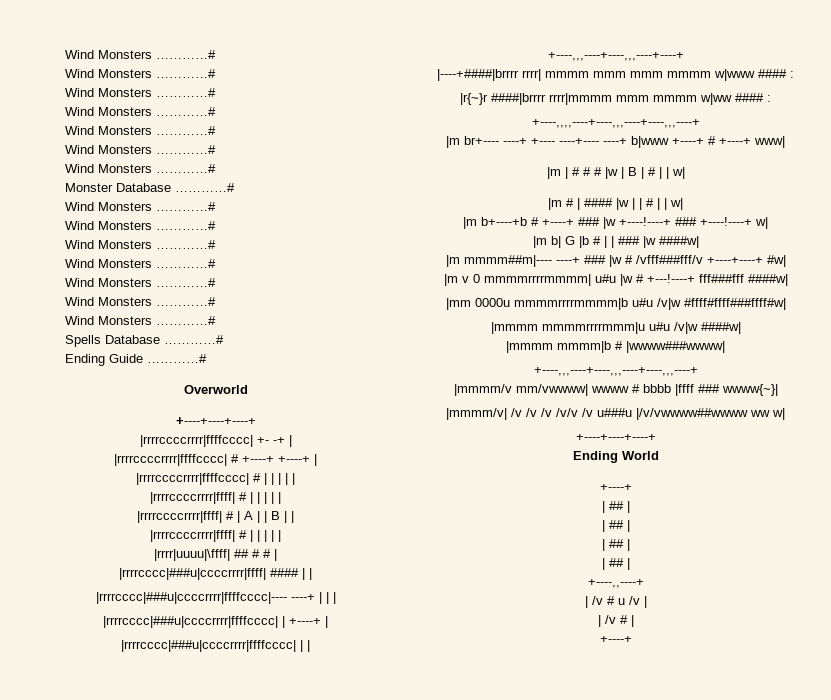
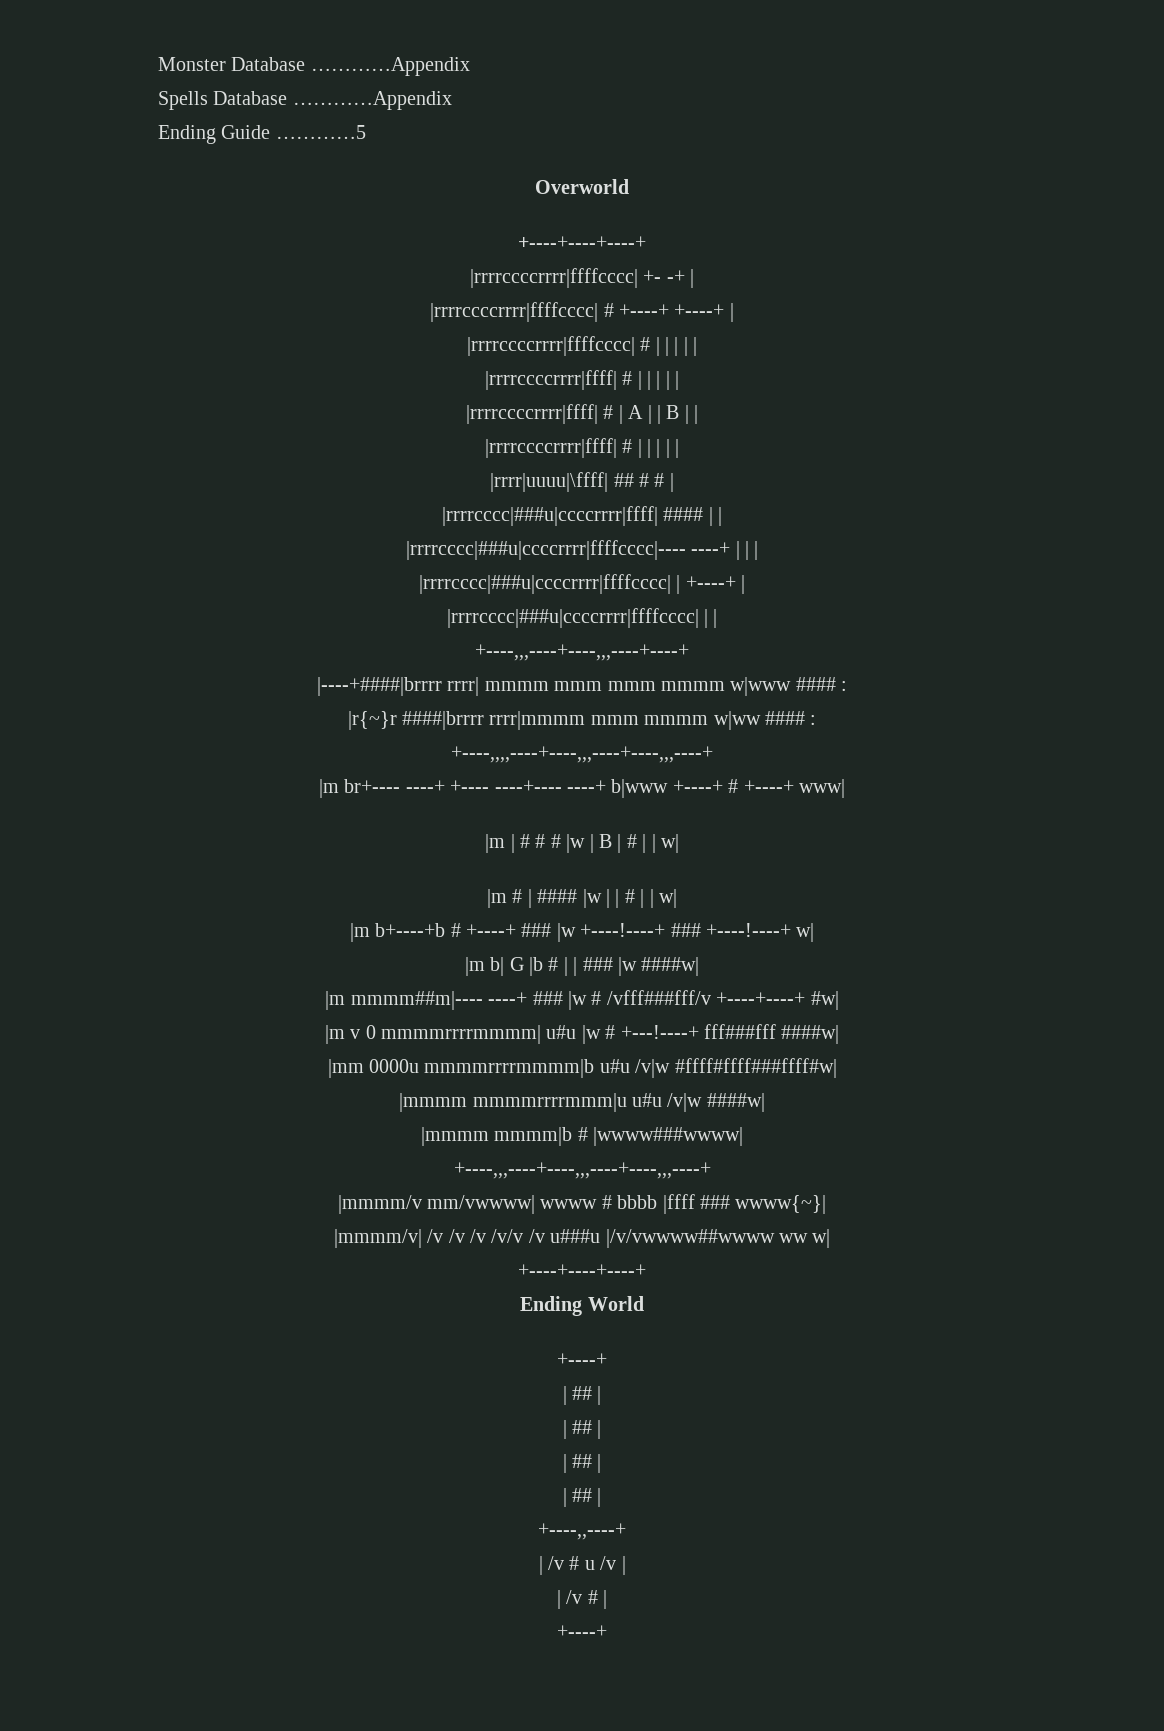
[65,50,217,59] [65,69,217,78] [65,88,217,97] [65,107,217,116] [65,126,217,135] [65,145,217,154] [65,164,217,173] [65,183,236,192] [65,202,217,211] [65,221,217,230] [65,240,217,249] [65,259,217,268] [65,278,217,287] [65,297,217,306] [65,316,217,325] Wind Monsters …………# // Wind Monsters …………# // Wind Monsters …………# // Wind Monsters …………# // Wind Monsters …………# // Wind Monsters …………# // Wind Monsters …………# // Monster Database …………# // Wind Monsters …………# // Wind Monsters …………# // Wind Monsters …………# // Wind Monsters …………# // Wind Monsters …………# // Wind Monsters …………# // Wind Monsters …………# -> [157,57,470,76] Monster Database …………Appendix
[164,335,225,344] …………# -> [292,91,452,110] …………Appendix
[147,354,208,363] …………# -> [275,125,366,139] …………5

